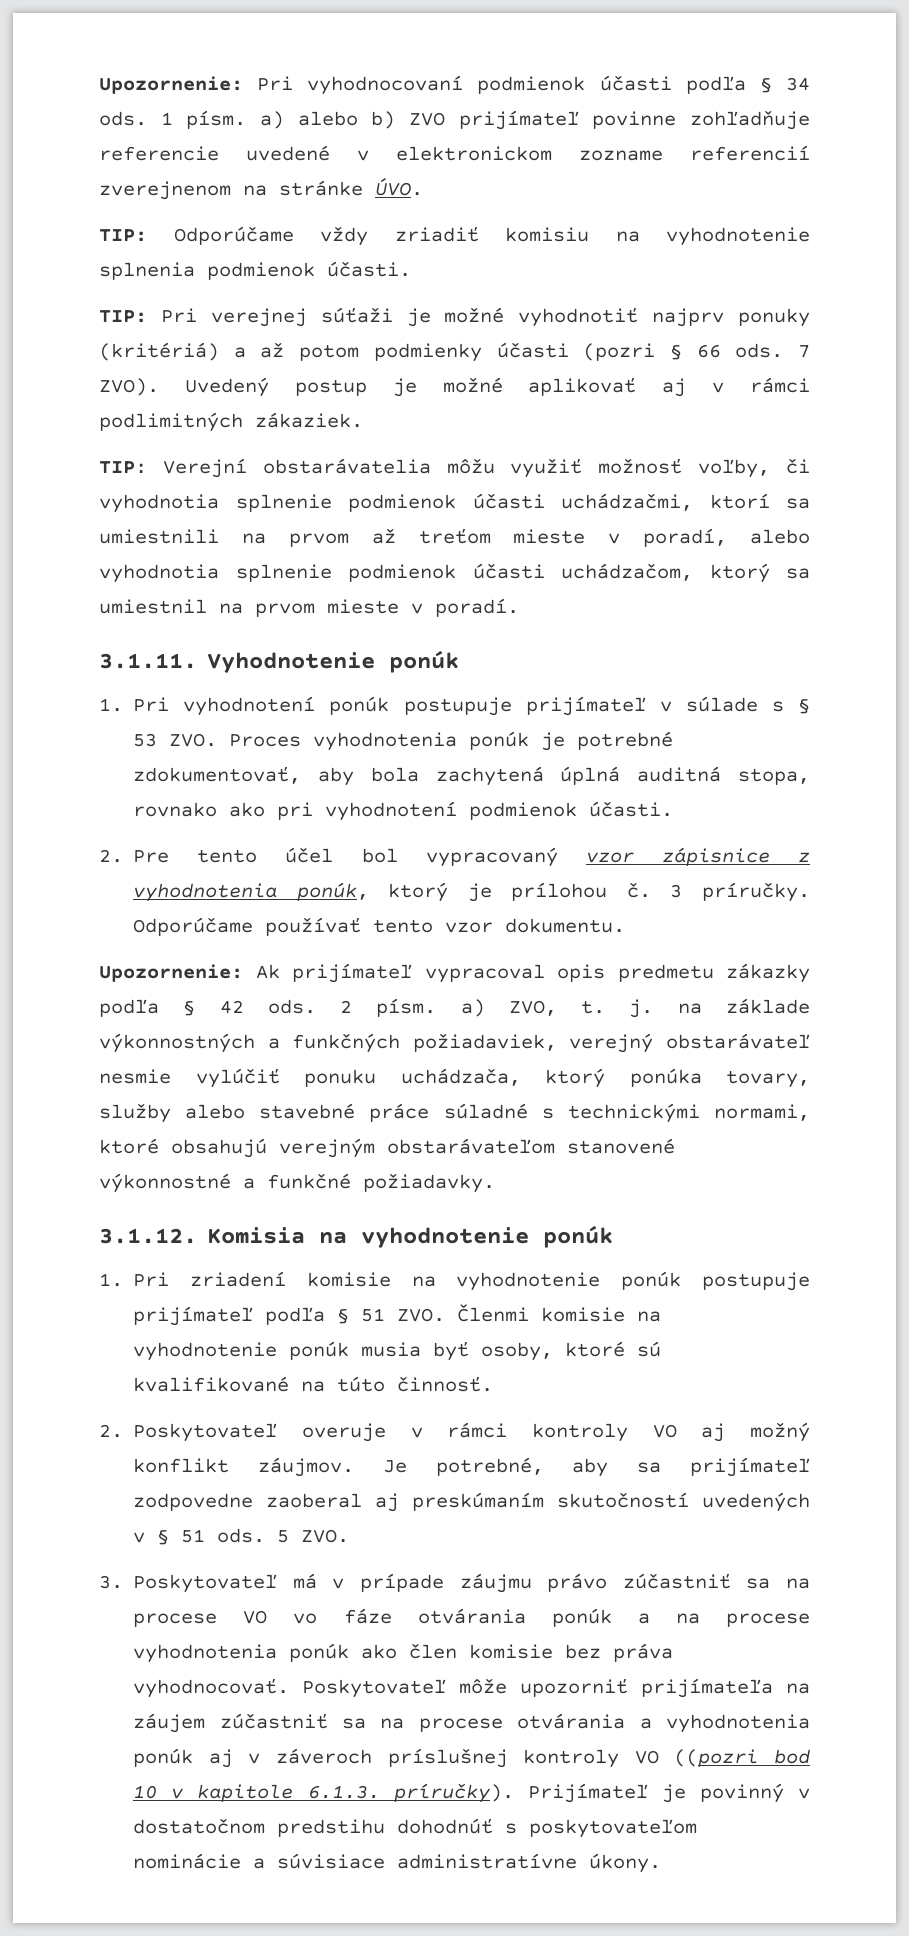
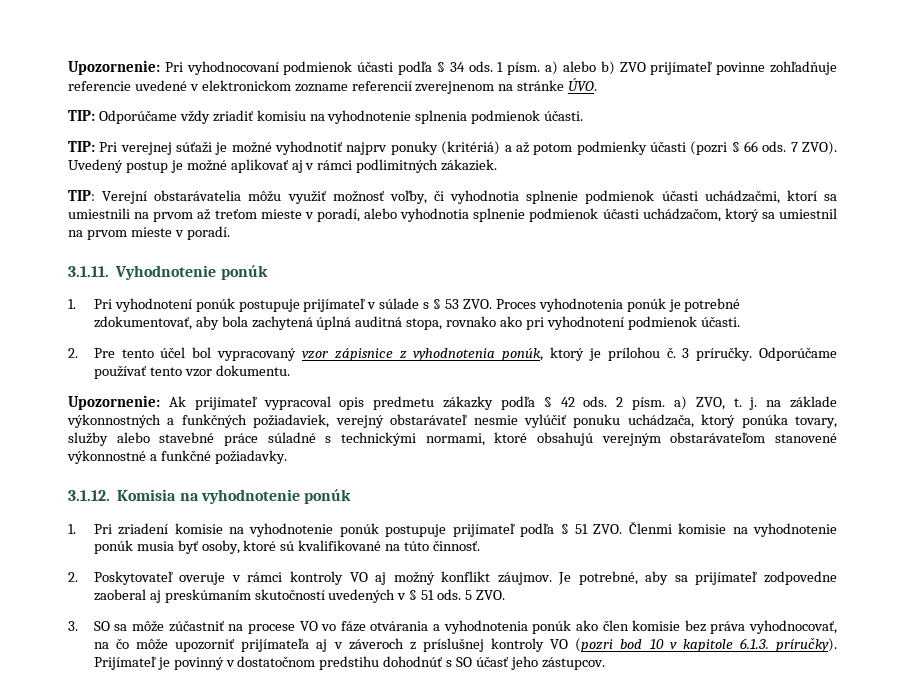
[133,1573,771,1593] Poskytovateľ má v prípade záujmu právo zúčastniť sa -> [93,620,224,632] SO sa môže zúčastniť
[551,1608,810,1627] ponúk a na procese -> [433,624,441,631] a
[133,1678,810,1698] [133,1713,810,1733] [133,1748,194,1767] vyhodnocovať. Poskytovateľ môže upozorniť prijímateľa na záujem zúčastniť sa na procese otvárania a vyhodnotenia ponúk -> [749,620,838,634] [93,638,310,652] vyhodnocovať, na čo môže upozorniť prijímateľa
(373, 1756) none -> [409,642,416,650] z
[674,1749,759,1767] ((pozri -> [575,638,614,652] (pozri
[529,1819,698,1838] [133,1853,662,1873] poskytovateľom nominácie a súvisiace administratívne úkony. -> [456,656,605,670] SO účasť jeho zástupcov.

